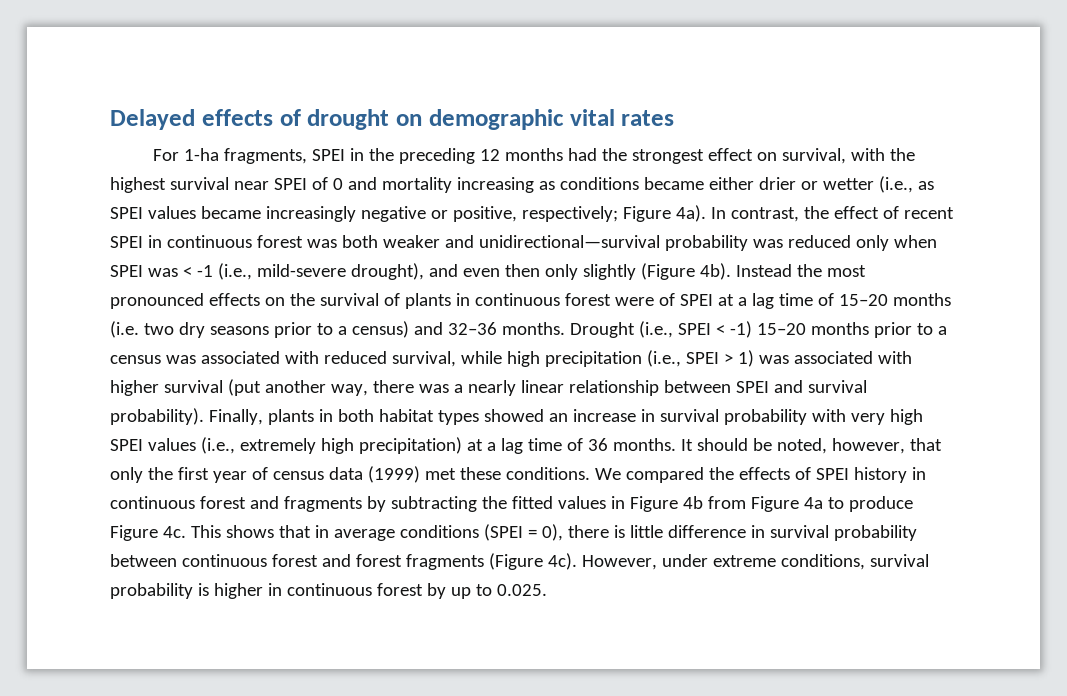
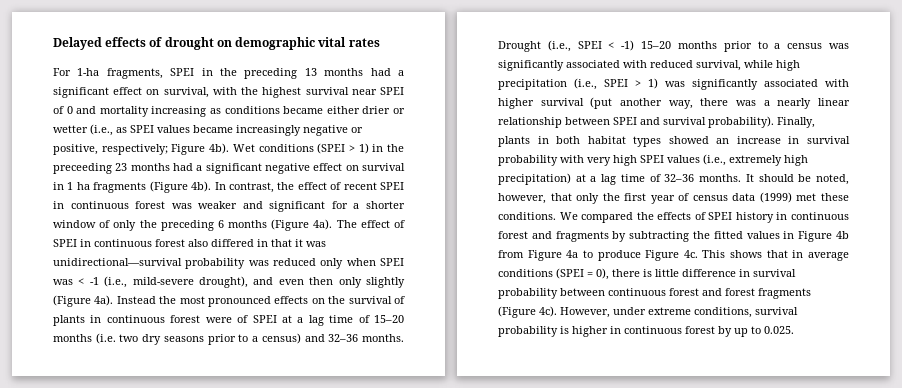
[480,148,705,164] 12 months had the strongest -> [304,68,404,76] [53,87,109,98] 13 months had a significant
[675,205,706,222] 4a). -> [209,143,404,154] [53,163,405,174] [53,181,212,193] 4b). Wet conditions (SPEI > 1) in the preceeding 23 months had a significant negative effect on survival in 1 ha fragments (Figure 4b).
[341,235,378,248] both -> (192, 206) none
(474, 241) none -> [269,201,405,212] [53,219,406,231] [53,239,326,247] significant for a shorter window of only the preceding 6 months (Figure 4a). The effect of SPEI in continuous forest also differed in that it was
[699,263,731,280] 4b). -> [94,295,114,306] 4a).
(196, 359) none -> [498,60,564,71] significantly
(789, 359) none -> [692,79,758,90] significantly
[587,438,608,451] 36 -> [664,174,695,182] 32–36

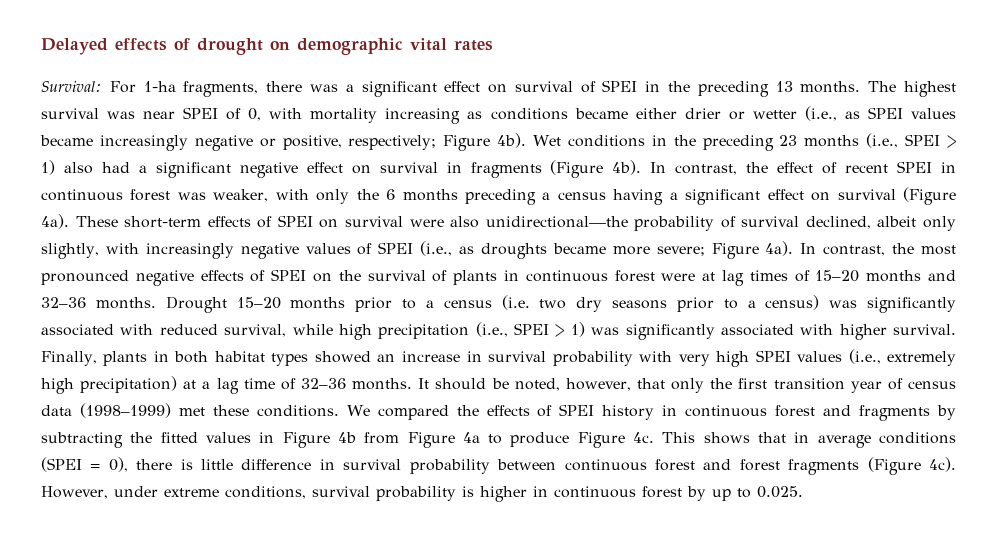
(380, 42) none -> [41,81,102,92] Survival:
(163, 73) none -> [266,81,596,97] there was a significant effect on survival of
[324,68,404,76] [53,87,259,98] months had a significant effect on survival, with the -> [800,81,897,93] months. The
(349, 91) none -> [107,111,136,119] was
[66,106,97,114] 0 and -> [248,108,303,121] 0, with
[317,143,404,154] [53,163,170,174] (SPEI > 1) in the preceeding 23 months -> [651,133,957,151] [41,160,93,175] in the preceding 23 months (i.e., SPEI > 1) also
[67,182,90,190] 1 ha -> (462, 167) none
[198,201,405,212] [53,220,214,231] weaker and significant for a shorter window of only the preceding -> [213,189,379,204] weaker, with only the
[271,219,406,231] [53,239,326,247] [53,258,404,269] [53,276,405,288] [53,295,309,307] (Figure 4a). The effect of SPEI in continuous forest also differed in that it was unidirectional—survival probability was reduced only when SPEI was < -1 (i.e., mild-severe drought), and even then only slightly (Figure 4a). Instead the most pronounced effects -> [465,187,957,205] [41,214,956,231] [41,241,957,259] [41,269,307,286] preceding a census having a significant effect on survival (Figure 4a). These short-term effects of SPEI on survival were also unidirectional—the probability of survival declined, albeit only slightly, with increasingly negative values of SPEI (i.e., as droughts became more severe; Figure 4a). In contrast, the most pronounced negative effects of SPEI
[237,315,404,326] [53,334,92,342] of SPEI at a lag time of 15–20 months -> [702,270,956,286] [41,296,492,313] at lag times of 15–20 months and 32–36 months. Drought 15–20 months prior to a census
[304,334,404,342] [498,40,823,52] and 32–36 months. Drought (i.e., SPEI < -1) 15–20 months prior to a census -> (820, 302) none
[540,97,850,109] [498,116,774,128] survival (put another way, there was a nearly linear relationship between SPEI and survival probability). -> [893,324,956,335] survival.
(647, 197) none -> [773,378,845,390] transition
[759,192,792,203] (1999) -> [79,403,171,418] (1998–1999)

